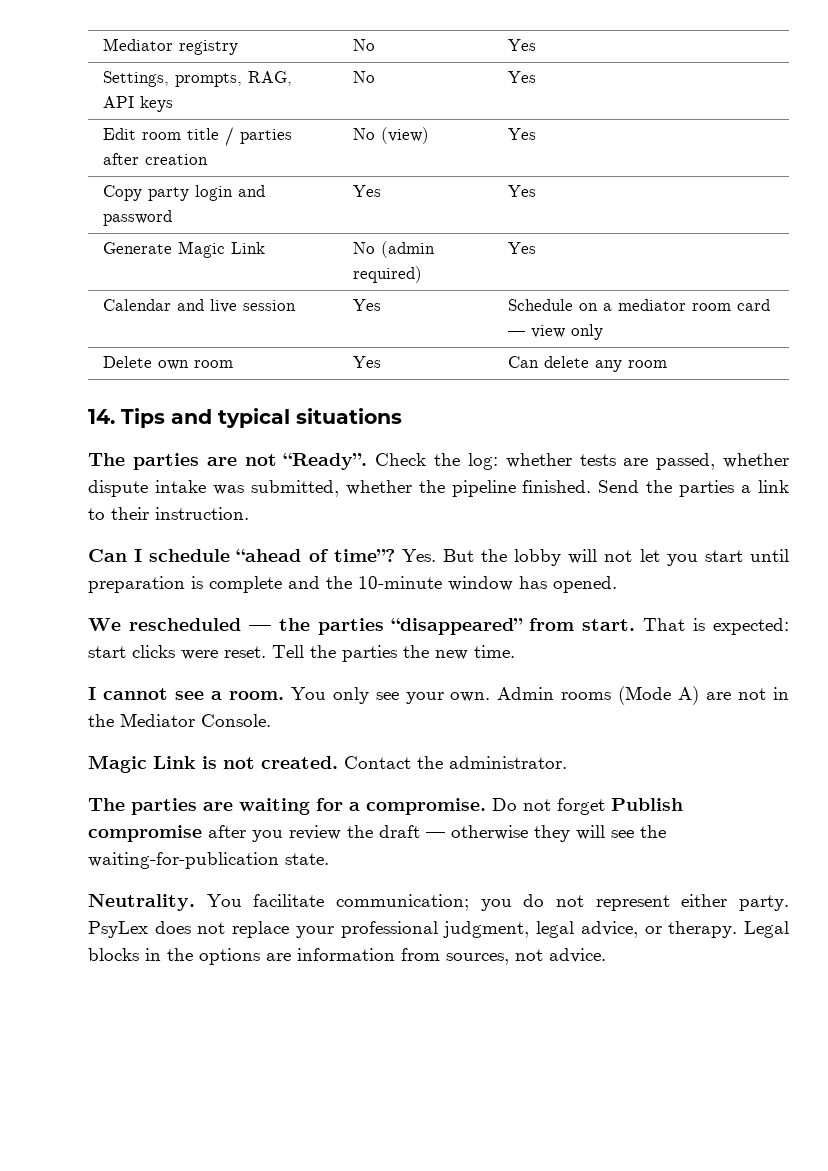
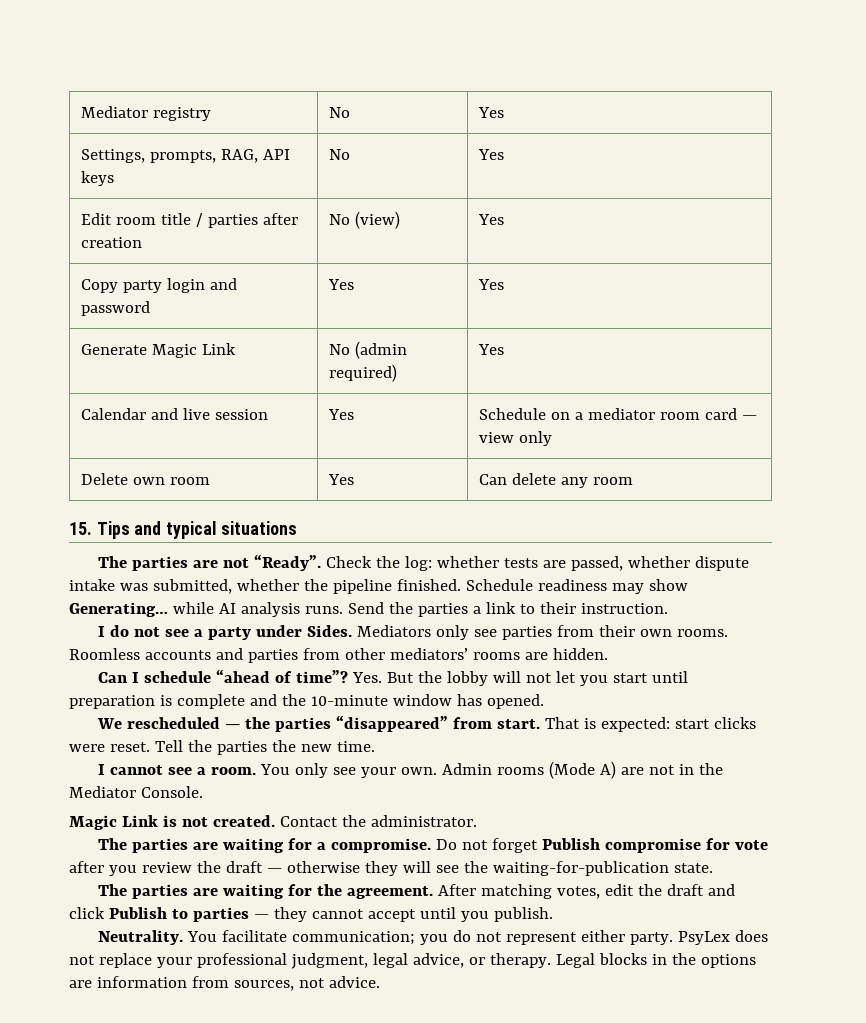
[88,409,115,424] 14. -> [69,522,92,535] 15.
(592, 486) none -> [465,579,688,594] [69,602,343,617] Schedule readiness may show Generating… while AI analysis runs.
(249, 513) none -> [98,625,729,640] [69,648,608,663] // I do not see a party under Sides. Mediators only see parties from their own rooms. Roomless accounts and parties from other mediators’ rooms are hidden.
(202, 833) none -> [706,838,769,850] for vote
(329, 859) none -> [98,884,736,899] [69,907,553,922] // The parties are waiting for the agreement. After matching votes, edit the draft and click Publish to parties — they cannot accept until you publish.

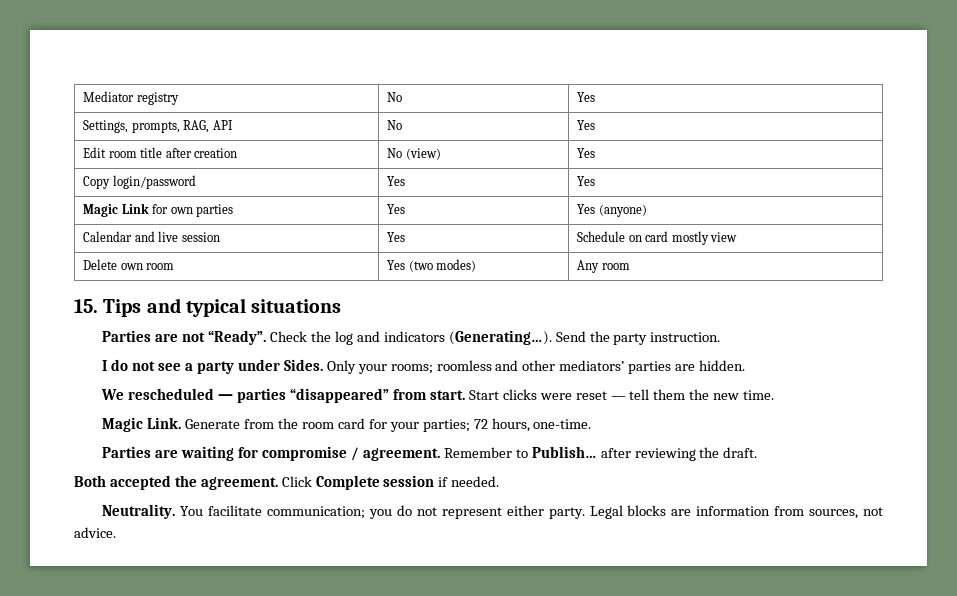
[81,171,115,186] keys -> (233, 125) none
[196,213,259,228] / parties -> (163, 152) none
[123,278,238,293] [81,301,151,316] party login and password -> [112,175,196,189] login/password
[81,343,237,358] [329,341,408,359] [329,364,398,382] [478,344,505,355] Generate Magic Link | No (admin required) | Yes -> [83,203,234,217] [387,204,406,214] [577,204,647,217] Magic Link for own parties | Yes | Yes (anyone)
[575,408,757,420] a mediator room card — -> [645,231,709,245] card mostly
[519,431,553,446] only -> (738, 237) none
[479,473,589,488] | Can delete any -> [408,259,477,272] [577,260,600,273] (two modes) | Any
[98,556,189,571] The parties -> [102,330,152,342] Parties
[405,556,750,571] [69,579,688,594] [69,602,576,617] log: whether tests are passed, whether dispute intake was submitted, whether the pipeline finished. Schedule readiness may show Generating… while AI analysis runs. Send the parties a link to their -> [334,330,648,345] log and indicators (Generating…). Send the party
[357,625,729,640] [69,648,340,663] Mediators only see parties from their own rooms. Roomless accounts and parties from -> [326,360,519,374] Only your rooms; roomless and
[472,652,520,660] rooms -> [628,361,672,374] parties
[98,669,689,686] [69,694,544,709] // Can I schedule “ahead of time”? Yes. But the lobby will not let you start until preparation is complete and the 10-minute window has opened. -> (746, 365) none
[245,717,271,729] the -> (234, 397) none
[545,717,757,732] [69,740,375,755] [98,761,724,779] [69,786,203,798] [69,815,477,830] [98,838,769,853] [69,861,713,876] [98,884,736,899] [69,907,553,922] That is expected: start clicks were reset. Tell the parties the new time. // I cannot see a room. You only see your own. Admin rooms (Mode A) are not in the Mediator Console. // Magic Link is not created. Contact the administrator. // The parties are waiting for a compromise. Do not forget Publish compromise for vote after you review the draft — otherwise they will see the waiting-for-publication state. // The parties are waiting for the agreement. After matching votes, edit the draft and click Publish to parties — they cannot accept until you publish. -> [468,389,775,400] [102,417,592,432] [102,446,758,461] [74,475,500,490] Start clicks were reset — tell them the new time. // Magic Link. Generate from the room card for your parties; 72 hours, one-time. // Parties are waiting for compromise / agreement. Remember to Publish… after reviewing the draft. // Both accepted the agreement. Click Complete session if needed.
[678,930,769,945] [69,953,756,969] PsyLex does not replace your professional judgment, legal advice, or therapy. Legal blocks in the options -> [589,505,667,519] Legal blocks

